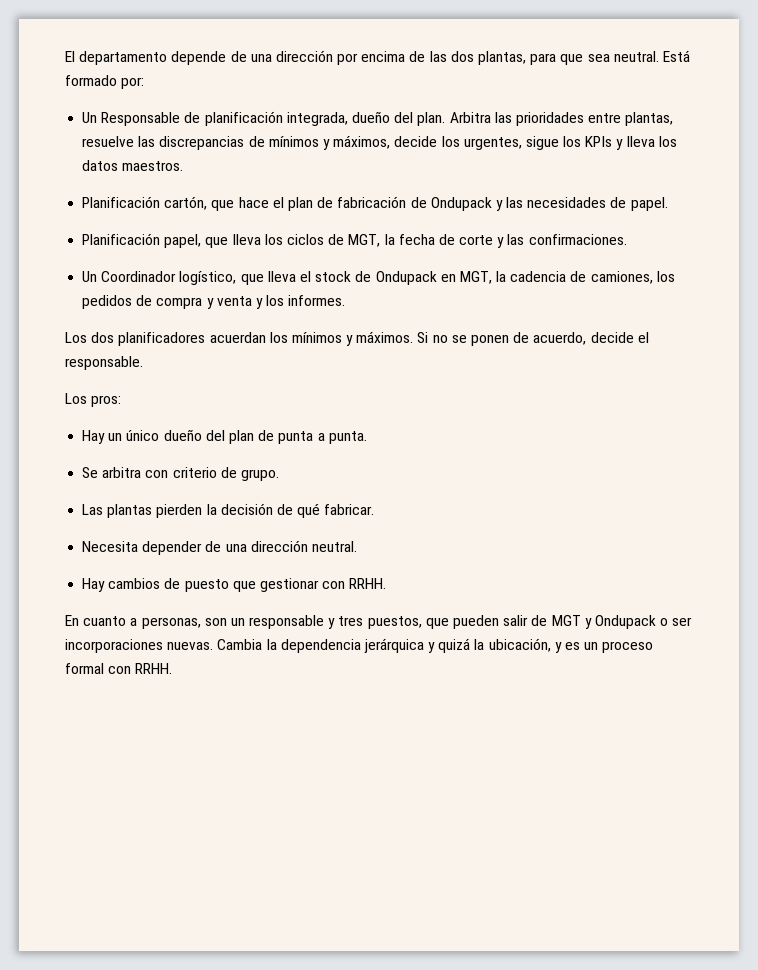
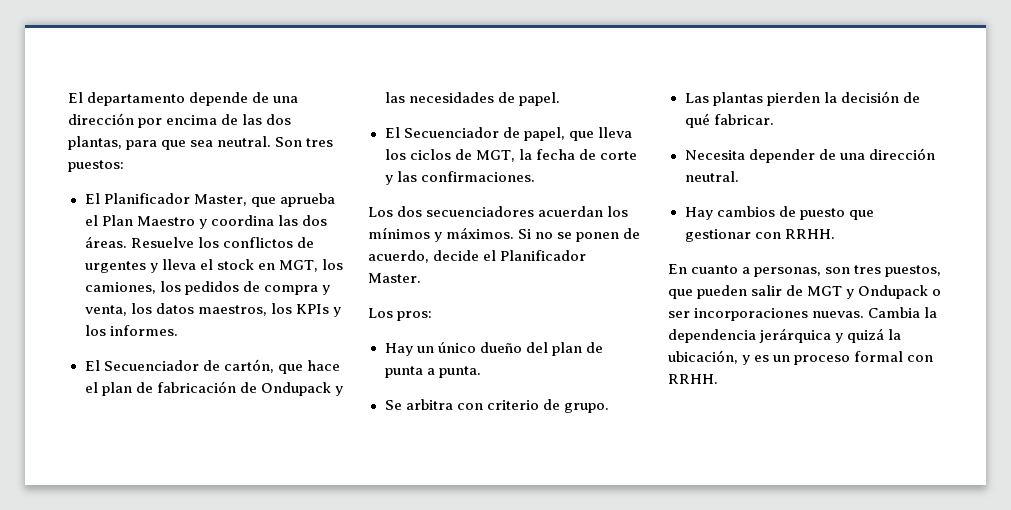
[662,50,690,62] [65,75,145,89] [82,111,674,126] [82,135,677,150] [82,160,184,171] [82,196,161,208] Está formado por: // Un Responsable de planificación integrada, dueño del plan. Arbitra las prioridades entre plantas, resuelve las discrepancias de mínimos y máximos, decide los urgentes, sigue los KPIs y lleva los datos maestros. // Planificación -> [275,137,334,147] [68,160,124,172] [84,193,335,207] [84,215,327,229] [84,236,314,248] [84,259,343,273] [84,281,330,295] [84,303,341,317] [84,325,178,336] [84,360,220,371] Son tres puestos: // El Planificador Master, que aprueba el Plan Maestro y coordina las dos áreas. Resuelve los conflictos de urgentes y lleva el stock en MGT, los camiones, los pedidos de compra y venta, los datos maestros, los KPIs y los informes. // El Secuenciador de
[82,233,161,245] Planificación -> [384,127,520,138] El Secuenciador de
[82,271,675,285] [82,295,346,309] // Un Coordinador logístico, que lleva el stock de Ondupack en MGT, la cadencia de camiones, los pedidos de compra y venta y los informes. -> (535, 176) none
[118,332,206,346] planificadores -> [426,206,535,217] secuenciadores
[65,356,143,370] responsable. -> [500,250,587,261] [368,273,421,283] Planificador Master.
[230,615,336,629] un responsable y -> (851, 270) none

